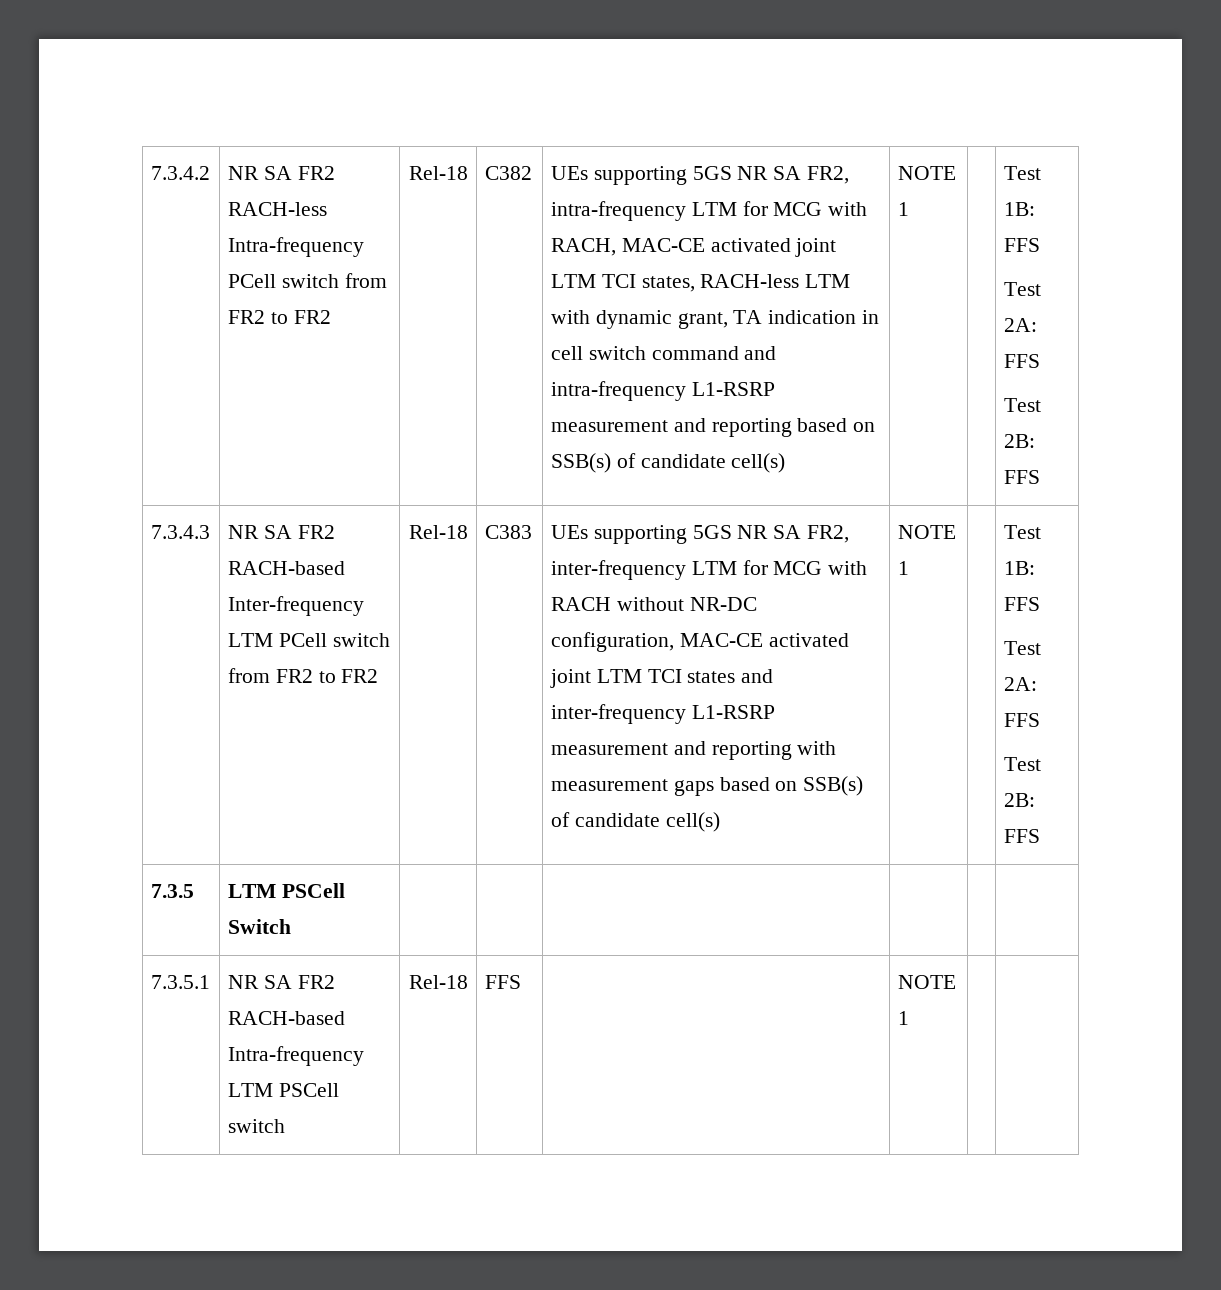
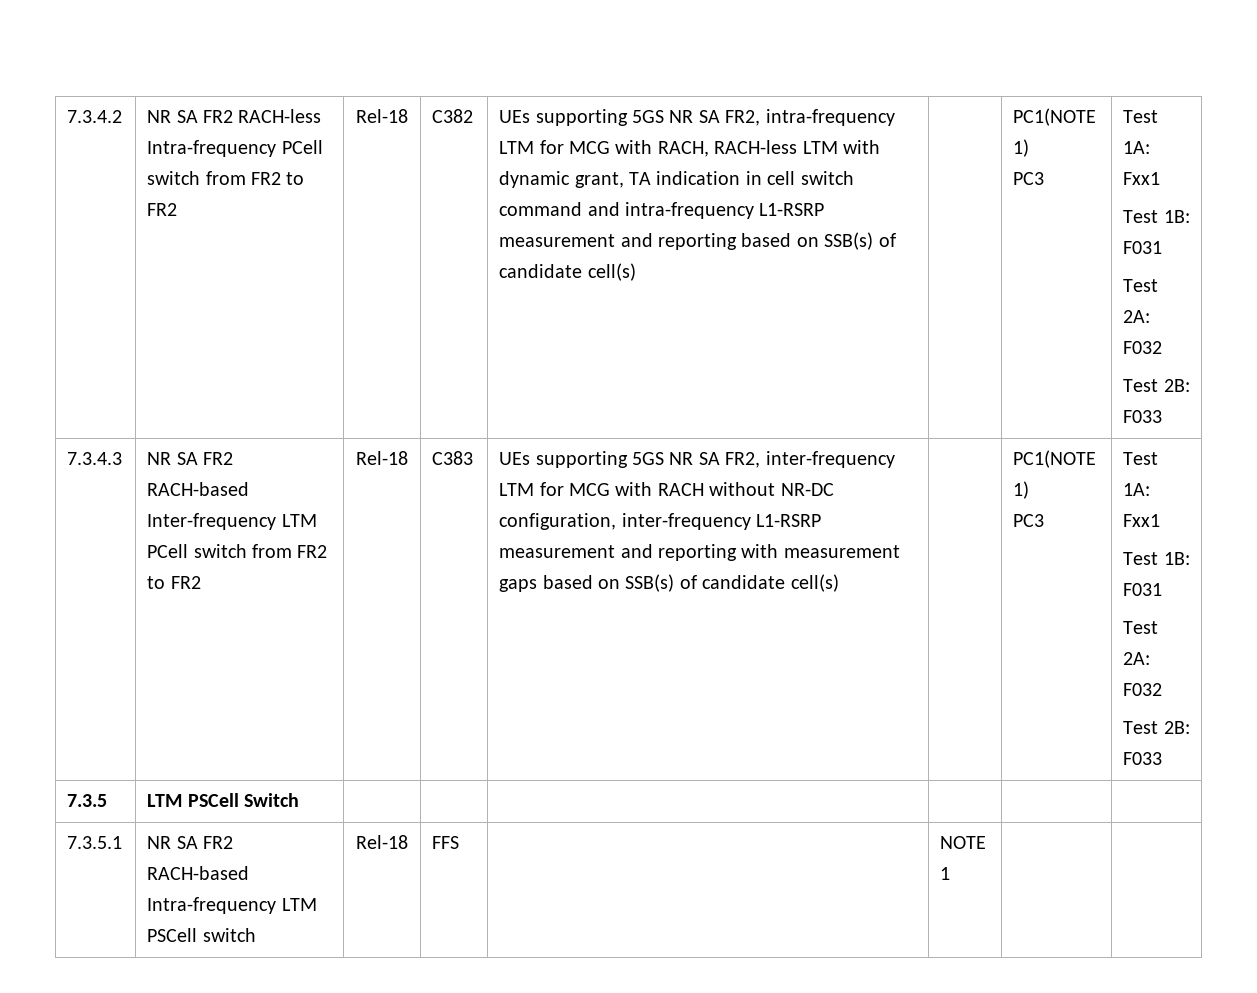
[621,238,837,257] [550,274,695,292] MAC-CE activated joint LTM TCI states, -> (709, 149) none
[897,166,956,180] [897,202,909,216] [1003,166,1041,180] [1003,202,1035,216] [1003,238,1040,252] [1003,282,1041,296] [1003,318,1037,332] [1003,354,1040,368] [1003,398,1041,412] [1003,434,1035,448] [1003,470,1040,484] NOTE 1 | | Test 1B: FFS // Test 2A: FFS // Test 2B: FFS -> [1013,108,1097,126] [1013,139,1030,157] [1013,172,1045,185] [1123,110,1159,123] [1123,141,1151,154] [1123,172,1161,185] [1123,210,1190,223] [1123,241,1163,254] [1123,279,1159,292] [1123,310,1151,323] [1123,341,1163,354] [1123,379,1190,392] [1123,410,1163,423] | PC1(NOTE 1) // PC3 | Test 1A: Fxx1 // Test 1B: F031 // Test 2A: F032 // Test 2B: F033
[679,633,849,647] [549,669,774,688] MAC-CE activated joint LTM TCI states and -> (617, 521) none
[897,525,956,539] [897,561,909,575] [1003,525,1041,539] [1003,561,1035,575] [1003,597,1040,611] [1003,641,1041,655] [1003,677,1037,691] [1003,713,1040,727] [1003,757,1041,771] [1003,793,1035,807] [1003,829,1040,843] NOTE 1 | | Test 1B: FFS // Test 2A: FFS // Test 2B: FFS -> [1013,450,1097,468] [1013,481,1030,499] [1013,514,1045,527] [1123,452,1159,465] [1123,483,1151,496] [1123,514,1161,527] [1123,552,1190,565] [1123,583,1163,596] [1123,621,1159,634] [1123,652,1151,665] [1123,683,1163,696] [1123,721,1190,734] [1123,752,1163,765] | PC1(NOTE 1) // PC3 | Test 1A: Fxx1 // Test 1B: F031 // Test 2A: F032 // Test 2B: F033

